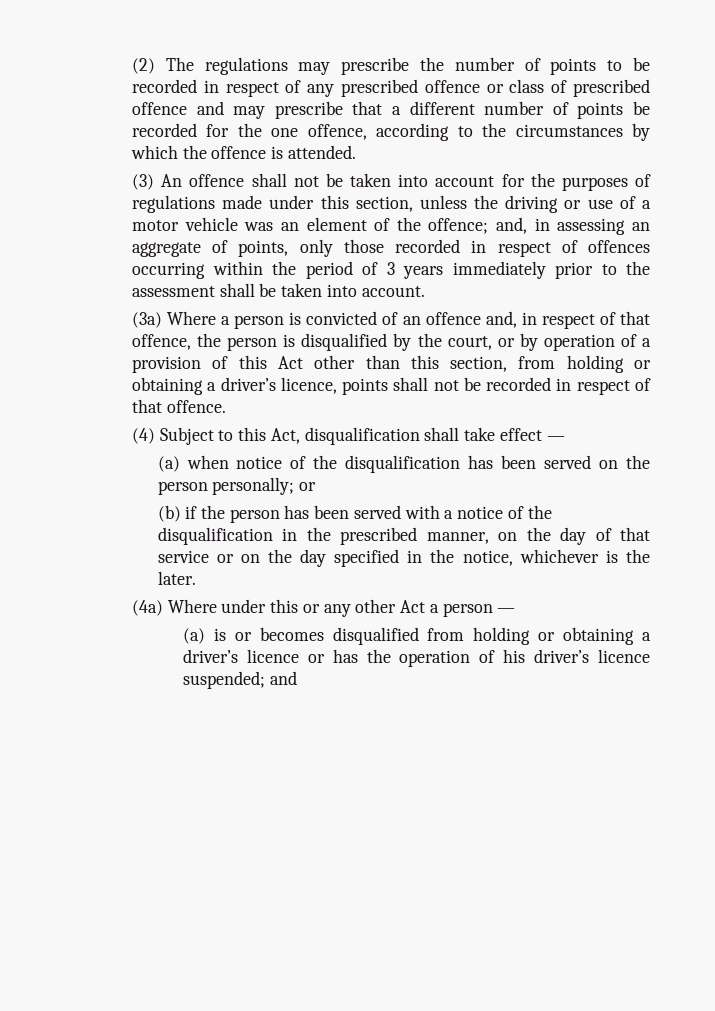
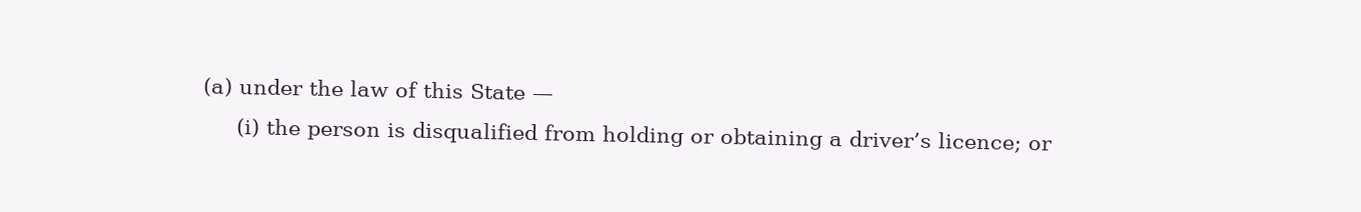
[132,57,650,75] [132,79,651,97] [132,101,651,119] [132,123,651,141] [131,145,356,159] [132,173,652,191] [132,195,651,213] [132,217,650,235] [132,239,650,257] [132,261,650,279] [132,283,425,297] [132,311,651,329] [132,333,651,351] [132,355,651,373] [132,377,652,395] [132,399,226,413] [132,427,565,445] [157,455,650,473] [157,477,317,495] [157,505,552,523] [157,527,651,545] [157,549,651,567] [157,571,196,585] [132,599,516,617] [183,627,324,644] (2) The regulations may prescribe the number of points to be recorded in respect of any prescribed offence or class of prescribed offence and may prescribe that a different number of points be recorded for the one offence, according to the circumstances by which the offence is attended. // (3) An offence shall not be taken into account for the purposes of regulations made under this section, unless the driving or use of a motor vehicle was an element of the offence; and, in assessing an aggregate of points, only those recorded in respect of offences occurring within the period of 3 years immediately prior to the assessment shall be taken into account. // (3a) Where a person is convicted of an offence and, in respect of that offence, the person is disqualified by the court, or by operation of a provision of this Act other than this section, from holding or obtaining a driver’s licence, points shall not be recorded in respect of that offence. // (4) Subject to this Act, disqualification shall take effect — // (a) when notice of the disqualification has been served on the person personally; or // (b) if the person has been served with a notice of the disqualification in the prescribed manner, on the day of that service or on the day specified in the notice, whichever is the later. // (4a) Where under this or any other Act a person — // (a) is or becomes -> [203,77,555,101] [235,117,406,141] (a) under the law of this State — // (i) the person is
[246,649,651,667] [183,671,297,689] licence or has the operation of his driver’s licence suspended; and -> [937,132,1053,153] licence; or

